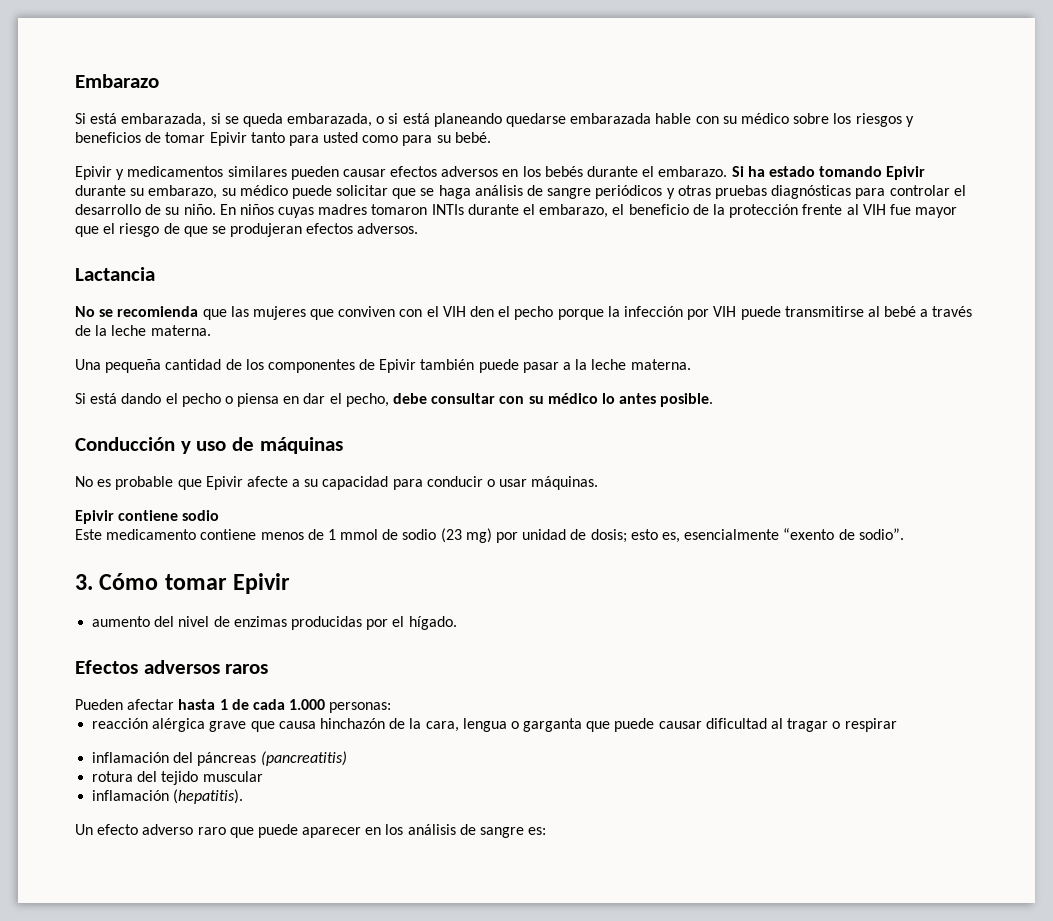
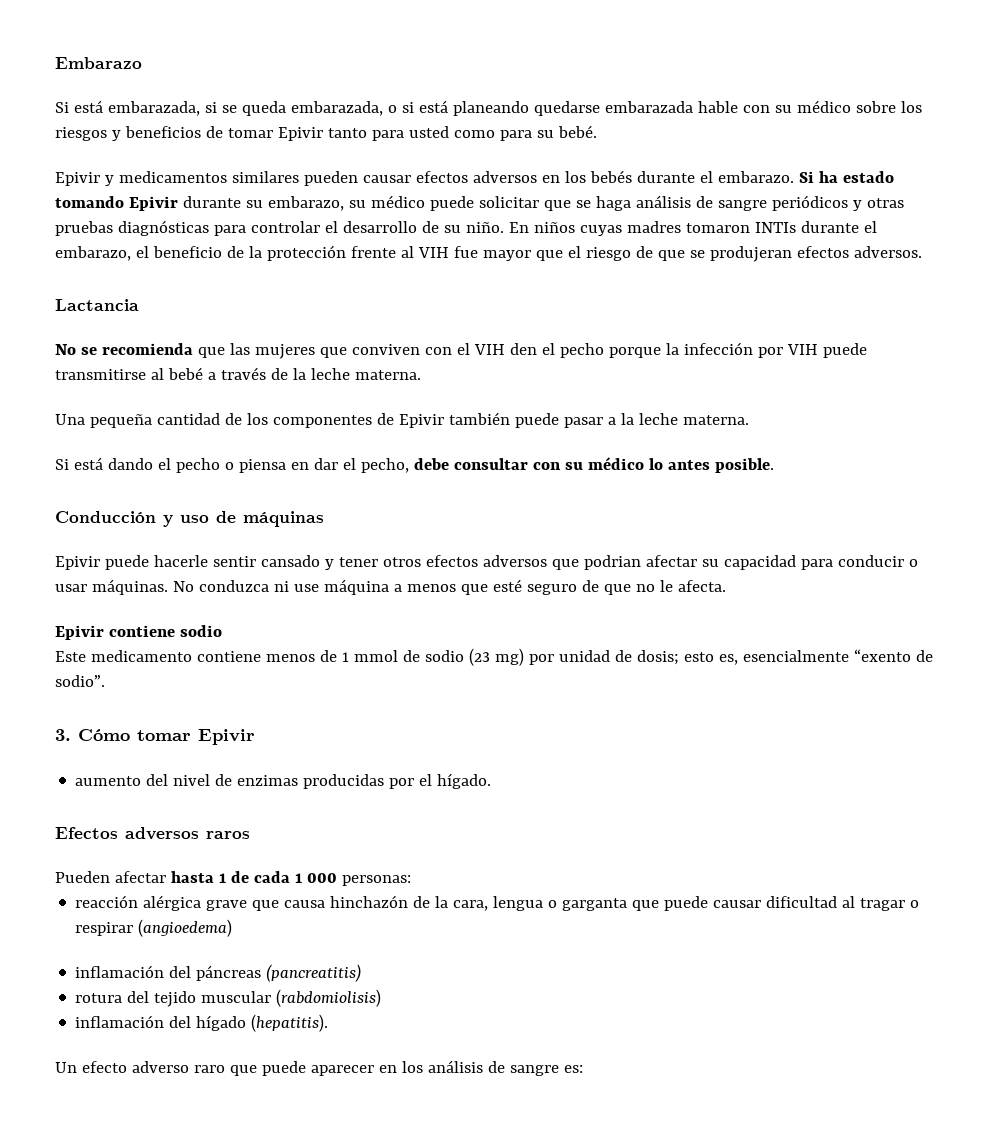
[75,476,301,490] No es probable que Epivir afecte a -> [55,555,697,570] Epivir puede hacerle sentir cansado y tener otros efectos adversos que podrian afectar
(599, 483) none -> [172,579,726,595] No conduzca ni use máquina a menos que esté seguro de que no le afecta.
[289,699,326,710] 1.000 -> [294,873,337,883] 1 000
(897, 725) none -> [138,919,233,937] (angioedema)
[92,790,170,801] // inflamación -> [276,989,382,1007] [75,1015,247,1031] (rabdomiolisis) // inflamación del hígado

